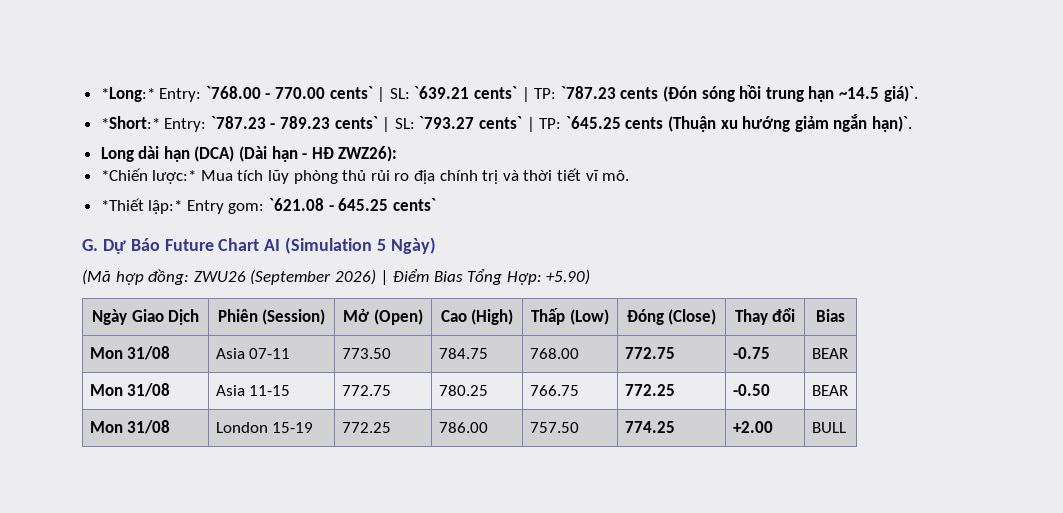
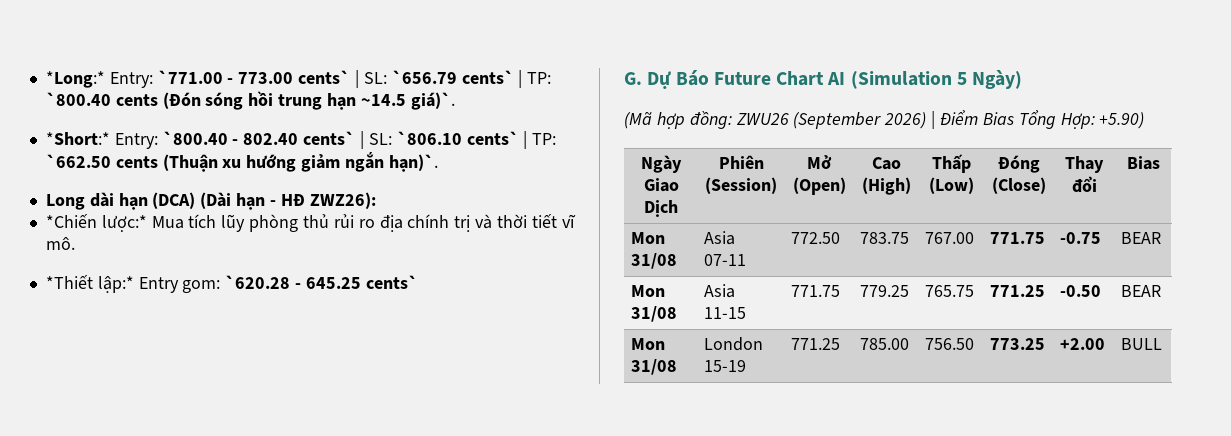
[205,86,616,102] `768.00 - 770.00 cents` | SL: `639.21 cents` | TP: `787.23 -> [157,70,552,89] [45,92,111,106] `771.00 - 773.00 cents` | SL: `656.79 cents` | TP: `800.40
[210,116,621,132] `787.23 - 789.23 cents` | SL: `793.27 cents` | TP: `645.25 -> [162,131,557,150] [45,154,111,168] `800.40 - 802.40 cents` | SL: `806.10 cents` | TP: `662.50
[269,198,325,211] `621.08 -> [225,275,291,289] `620.28
[341,348,391,359] [438,348,488,359] [529,348,579,359] [624,347,675,359] 773.50 | 784.75 | 768.00 | 772.75 -> [791,232,841,244] [860,232,910,244] [925,232,975,244] [990,232,1046,244] 772.50 | 783.75 | 767.00 | 771.75
[341,385,391,396] [438,385,488,396] [529,385,579,396] [624,384,675,396] 772.75 | 780.25 | 766.75 | 772.25 -> [791,285,841,297] [860,285,910,297] [925,285,975,297] [990,285,1046,297] 771.75 | 779.25 | 765.75 | 771.25
[341,422,391,433] [438,422,488,433] [529,422,579,433] [624,421,675,433] 772.25 | 786.00 | 757.50 | 774.25 -> [791,338,841,350] [860,338,910,350] [925,338,975,350] [990,338,1046,350] 771.25 | 785.00 | 756.50 | 773.25

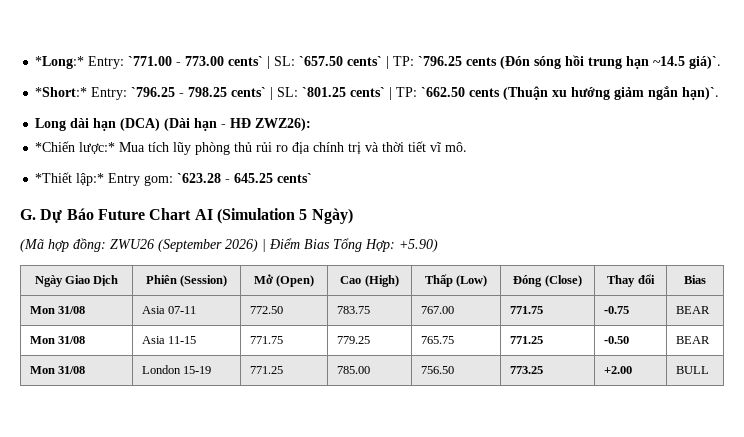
[391,70,552,89] [45,92,111,106] `656.79 cents` | TP: `800.40 -> [299,56,463,69] `657.50 cents` | TP: `796.25
[162,131,462,150] `800.40 - 802.40 cents` | SL: `806.10 -> [131,87,347,100] `796.25 - 798.25 cents` | SL: `801.25
[225,275,291,289] `620.28 -> [177,173,222,183] `623.28

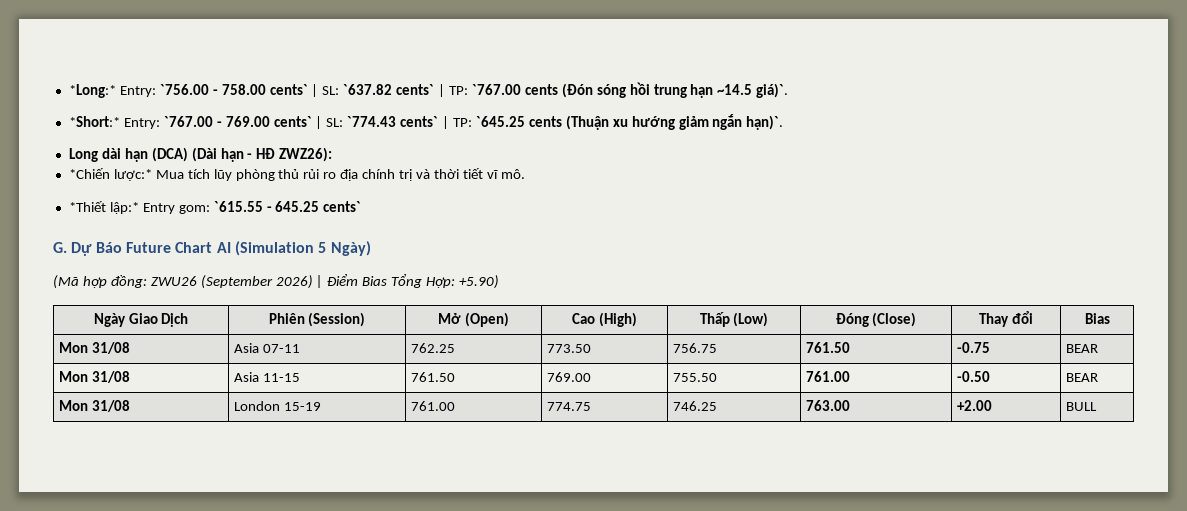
[128,56,463,69] `771.00 - 773.00 cents` | SL: `657.50 cents` | TP: `796.25 -> [159,84,521,97] `756.00 - 758.00 cents` | SL: `637.82 cents` | TP: `767.00
[131,87,466,100] `796.25 - 798.25 cents` | SL: `801.25 cents` | TP: `662.50 -> [163,116,525,129] `767.00 - 769.00 cents` | SL: `774.43 cents` | TP: `645.25
[177,173,222,183] `623.28 -> [213,201,263,212] `615.55
[249,306,283,314] [336,306,370,314] [420,306,454,314] [509,306,543,314] 772.50 | 783.75 | 767.00 | 771.75 -> [411,343,456,353] [547,344,592,353] [673,343,718,353] [806,342,851,353] 762.25 | 773.50 | 756.75 | 761.50
[249,336,283,344] [336,336,370,344] [420,336,454,344] [509,336,543,344] 771.75 | 779.25 | 765.75 | 771.25 -> [411,372,456,382] [547,372,592,382] [673,373,718,382] [806,371,851,382] 761.50 | 769.00 | 755.50 | 761.00
[249,366,283,374] [336,366,370,374] [420,366,454,374] [509,366,543,374] 771.25 | 785.00 | 756.50 | 773.25 -> [411,401,456,411] [547,402,592,411] [673,401,718,411] [806,400,851,411] 761.00 | 774.75 | 746.25 | 763.00

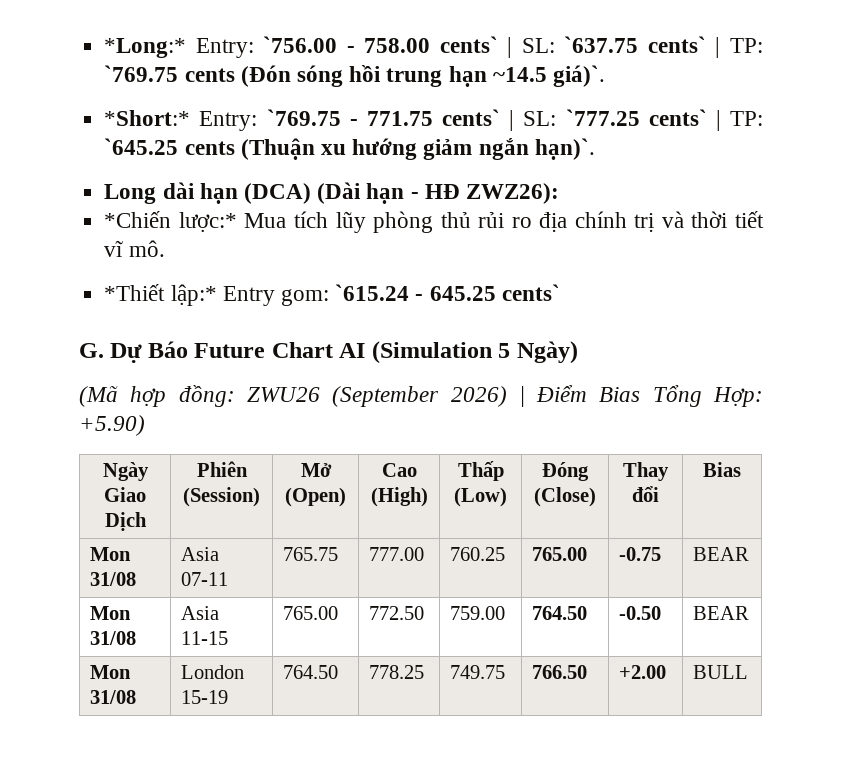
[343,84,521,97] `637.82 cents` | TP: `767.00 -> [564,36,763,58] [104,65,179,82] `637.75 cents` | TP: `769.75
[163,116,397,129] `767.00 - 769.00 cents` | SL: `774.43 -> [266,109,640,131] `769.75 - 771.75 cents` | SL: `777.25
[213,201,263,212] `615.55 -> [335,284,410,301] `615.24
[411,343,456,353] [547,344,592,353] [673,343,718,353] [806,342,851,353] 762.25 | 773.50 | 756.75 | 761.50 -> [283,547,339,561] [369,547,425,561] [450,547,506,561] [532,547,588,561] 765.75 | 777.00 | 760.25 | 765.00
[411,372,456,382] [547,372,592,382] [673,373,718,382] [806,371,851,382] 761.50 | 769.00 | 755.50 | 761.00 -> [283,606,339,620] [369,606,425,620] [450,606,506,620] [532,606,588,620] 765.00 | 772.50 | 759.00 | 764.50
[411,401,456,411] [547,402,592,411] [673,401,718,411] [806,400,851,411] 761.00 | 774.75 | 746.25 | 763.00 -> [283,665,339,679] [369,665,425,679] [450,665,506,679] [532,665,588,679] 764.50 | 778.25 | 749.75 | 766.50

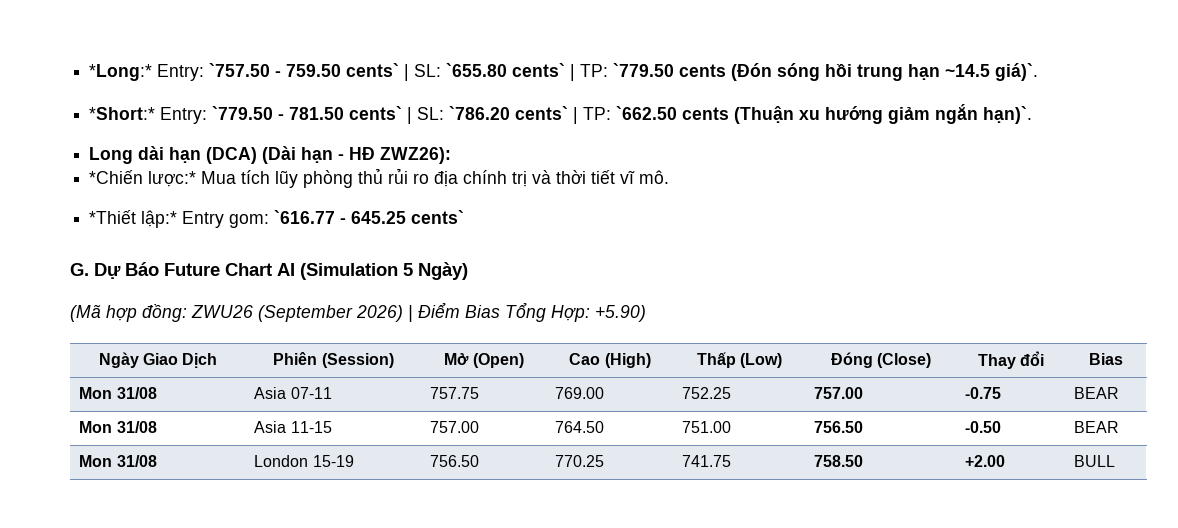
[263,36,763,58] [104,65,179,82] `756.00 - 758.00 cents` | SL: `637.75 cents` | TP: `769.75 -> [209,63,675,81] `757.50 - 759.50 cents` | SL: `655.80 cents` | TP: `779.50
[266,109,763,131] [104,138,179,155] `769.75 - 771.75 cents` | SL: `777.25 cents` | TP: `645.25 -> [212,106,678,124] `779.50 - 781.50 cents` | SL: `786.20 cents` | TP: `662.50
[335,284,410,301] `615.24 -> [274,210,336,224] `616.77
[283,547,339,561] [369,547,425,561] [450,547,506,561] [532,547,588,561] 765.75 | 777.00 | 760.25 | 765.00 -> [430,387,480,399] [555,387,605,399] [682,387,732,399] [814,387,864,399] 757.75 | 769.00 | 752.25 | 757.00
[283,606,339,620] [369,606,425,620] [450,606,506,620] [532,606,588,620] 765.00 | 772.50 | 759.00 | 764.50 -> [430,421,480,433] [555,421,605,433] [682,421,732,433] [814,421,864,433] 757.00 | 764.50 | 751.00 | 756.50
[283,665,339,679] [369,665,425,679] [450,665,506,679] [532,665,588,679] 764.50 | 778.25 | 749.75 | 766.50 -> [430,455,480,467] [555,455,605,467] [682,455,732,467] [814,455,864,467] 756.50 | 770.25 | 741.75 | 758.50

